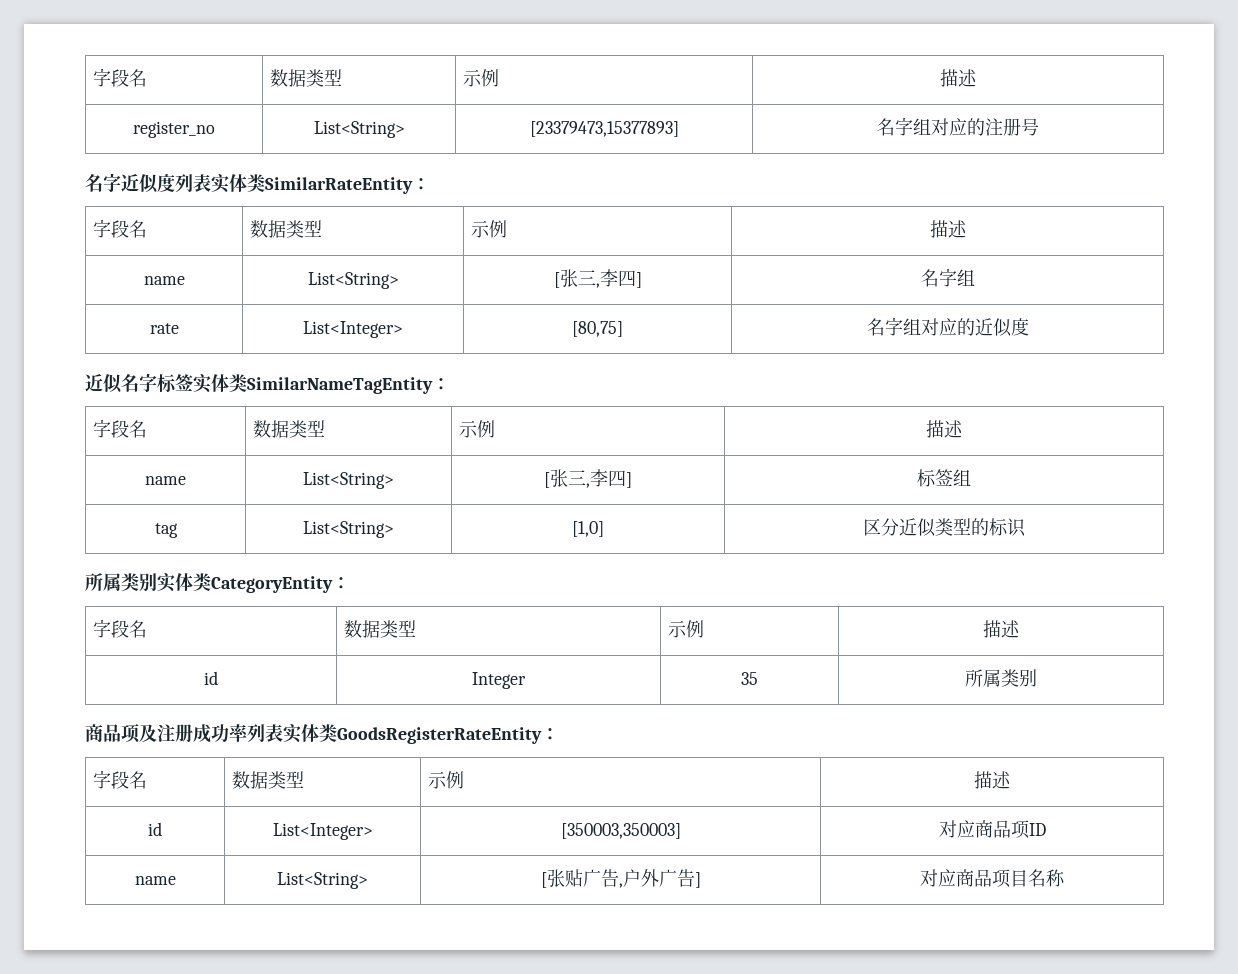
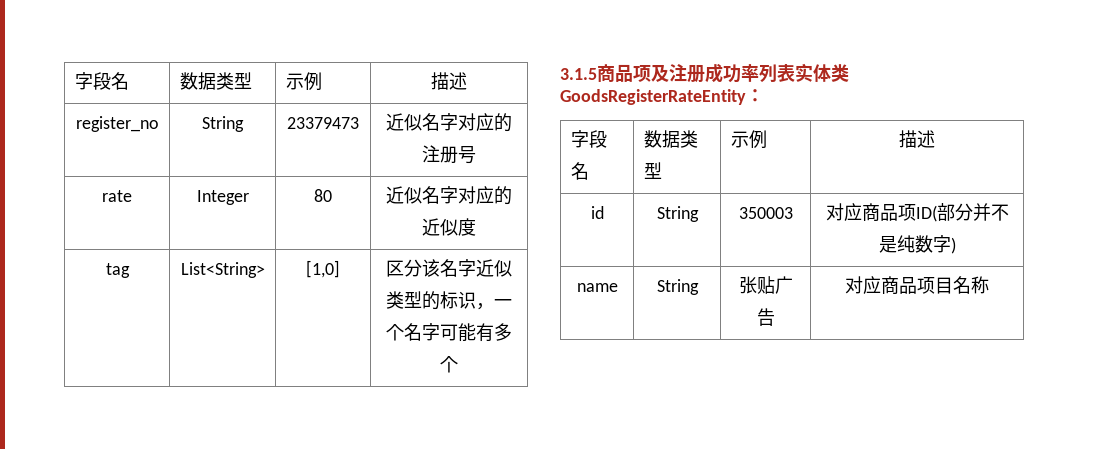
[313,121,405,138] [529,121,679,137] [877,117,932,136] List<String> | [23379473,15377893] | 名字组 -> [202,116,244,132] [287,117,359,129] [386,113,458,131] String | 23379473 | 近似名字
[85,173,430,194] [93,219,148,238] [250,220,323,238] [471,220,508,238] [929,220,967,238] [143,276,185,285] [307,272,399,289] [553,269,642,288] [920,268,975,287] [149,323,179,334] [303,321,403,338] [572,321,623,337] [866,317,1029,337] [85,373,450,394] [93,419,148,438] [253,420,326,438] [459,420,496,438] [926,420,964,438] [145,476,186,485] [303,472,394,489] [544,469,633,488] [917,469,972,487] // 名字近似度列表实体类SimilarRateEntity： // 字段名 | 数据类型 | 示例 | 描述 // name | List<String> | [张三,李四] | 名字组 // rate | List<Integer> | [80,75] | 名字组对应的近似度 // 近似名字标签实体类SimilarNameTagEntity： // 字段名 | 数据类型 | 示例 | 描述 // name | List<String> | [张三,李四] | 标签组 -> [102,190,132,202] [196,190,249,205] [314,189,332,202] [386,186,512,205] [422,218,476,236] // rate | Integer | 80 | 近似名字对应的近似度
(900, 527) none -> [422,259,476,277] 该名字
[85,573,350,593] [93,619,148,638] [344,620,417,638] [668,620,705,638] [983,620,1021,638] [204,671,218,685] [472,672,526,689] [741,672,758,685] [965,669,1037,687] // 所属类别实体类CategoryEntity： // 字段名 | 数据类型 | 示例 | 描述 // id | Integer | 35 | 所属类别 // -> [476,299,512,310] [386,323,512,342] [440,356,458,373] [560,68,597,80] ，一个名字可能有多个 // 3.1.5
[272,823,373,840] [560,823,681,839] [938,820,1046,839] [134,876,176,885] [277,872,368,889] [540,872,547,888] List<Integer> | [350003,350003] | 对应商品项ID // name | List<String> | [ -> [656,206,699,222] [738,207,793,219] [825,203,1009,222] [878,235,956,254] [576,283,618,292] [656,279,699,295] String | 350003 | 对应商品项ID(部分并不是纯数字) // name | String |
[618,869,701,888] ,户外广告] -> (775, 317) none

